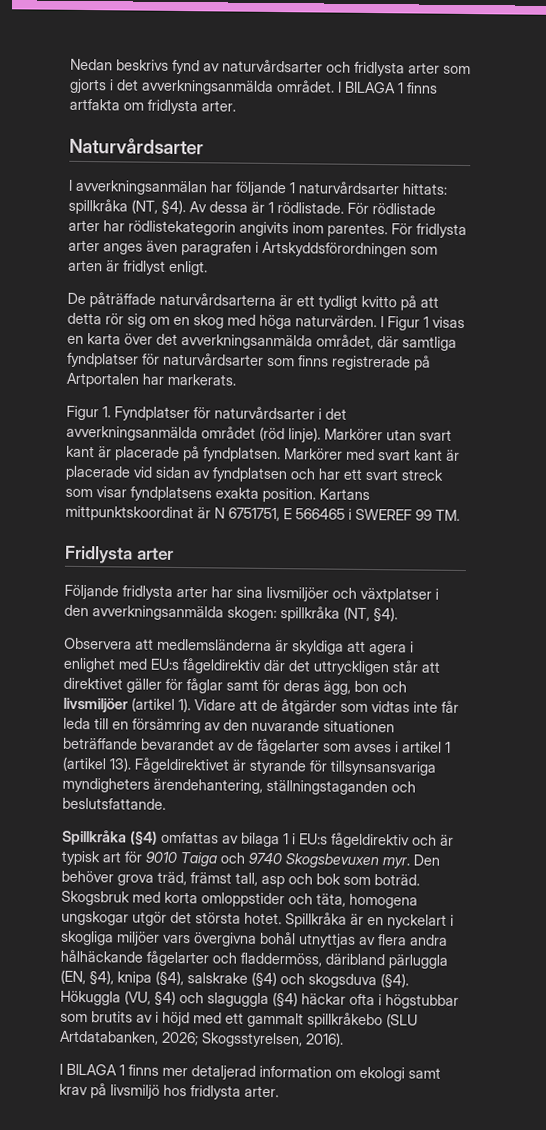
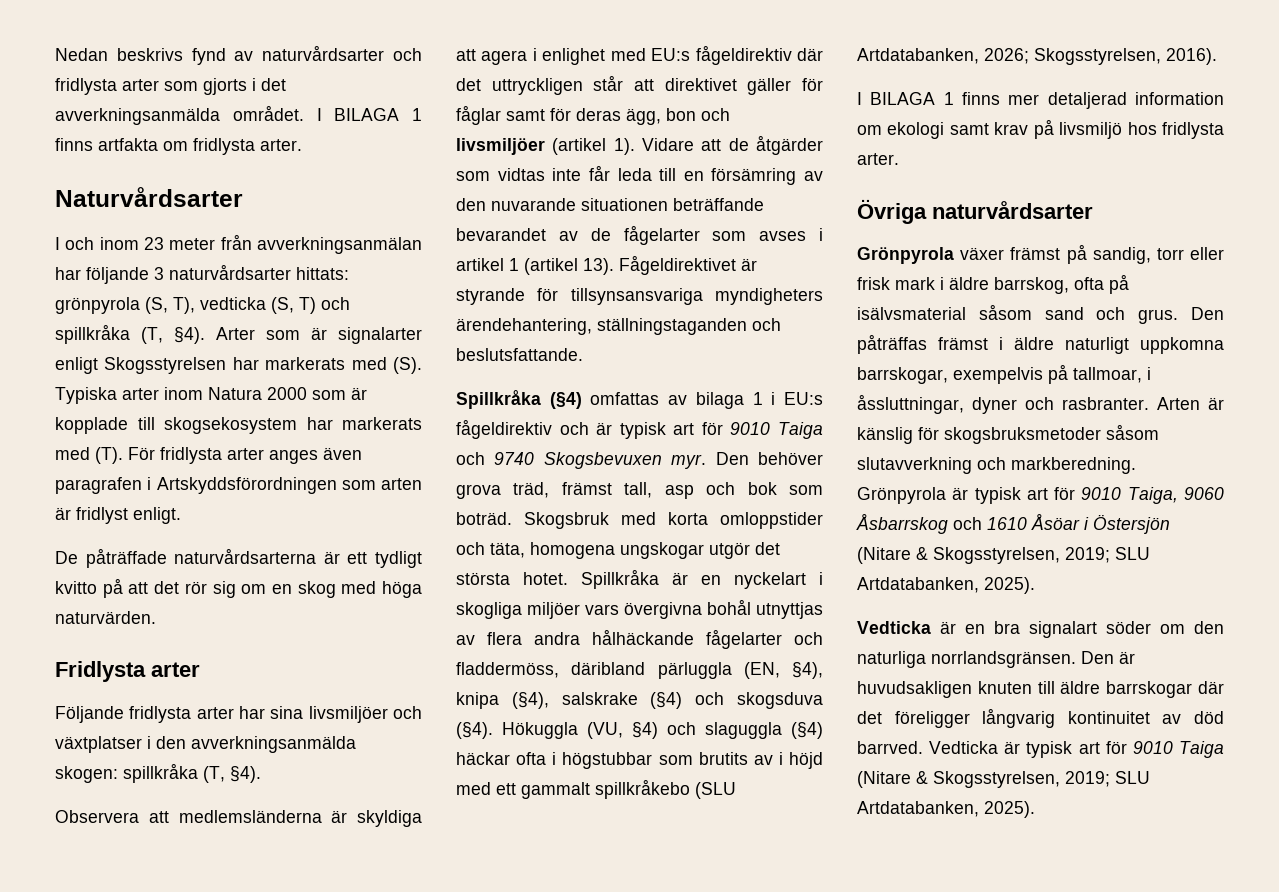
(73, 185) none -> [65,234,252,250] och inom 23 meter från
[289,182,296,194] 1 -> [154,267,164,280] 3
[68,198,436,216] [68,219,388,238] spillkråka (NT, §4). Av dessa är 1 rödlistade. För rödlistade arter har rödlistekategorin angivits inom parentes. -> [55,297,350,314] [55,324,422,344] [55,357,422,374] [55,387,367,404] [55,417,422,434] [55,447,123,464] grönpyrola (S, T), vedticka (S, T) och spillkråka (T, §4). Arter som är signalarter enligt Skogsstyrelsen har markerats med (S). Typiska arter inom Natura 2000 som är kopplade till skogsekosystem har markerats med (T).
[67,312,102,325] detta -> [154,581,180,594] det
[380,316,465,331] [67,333,457,351] [67,352,431,371] [66,372,236,388] [66,405,347,422] [66,425,452,443] [66,445,460,463] [65,465,444,483] [65,486,370,503] [65,505,460,522] I Figur 1 visas en karta över det avverkningsanmälda området, där samtliga fyndplatser för naturvårdsarter som finns registrerade på Artportalen har markerats. // Figur 1. Fyndplatser för naturvårdsarter i det avverkningsanmälda området (röd linje). Markörer utan svart kant är placerade på fyndplatsen. Markörer med svart kant är placerade vid sidan av fyndplatsen och har ett svart streck som visar fyndplatsens exakta position. Kartans mittpunktskoordinat är N 6751751, E 566465 i SWEREF 99 TM. -> (156, 617) none
[343,606,370,622] (NT, -> [203,766,225,783] (T,
(279, 1091) none -> [857,199,1093,224] [857,244,1224,264] [857,274,1129,294] [857,304,1224,324] [857,334,1224,354] [857,364,1151,384] [857,394,1224,414] [857,424,1159,444] [857,457,1136,474] [857,487,1224,504] [856,514,1170,534] [857,547,1150,564] [857,577,1035,594] [857,621,1224,638] [857,651,1135,668] [857,681,1224,698] [857,708,1224,728] [857,741,1224,758] [857,771,1150,788] [857,801,1035,818] // Övriga naturvårdsarter // Grönpyrola växer främst på sandig, torr eller frisk mark i äldre barrskog, ofta på isälvsmaterial såsom sand och grus. Den påträffas främst i äldre naturligt uppkomna barrskogar, exempelvis på tallmoar, i åssluttningar, dyner och rasbranter. Arten är känslig för skogsbruksmetoder såsom slutavverkning och markberedning. Grönpyrola är typisk art för 9010 Taiga, 9060 Åsbarrskog och 1610 Åsöar i Östersjön (Nitare & Skogsstyrelsen, 2019; SLU Artdatabanken, 2025). // Vedticka är en bra signalart söder om den naturliga norrlandsgränsen. Den är huvudsakligen knuten till äldre barrskogar där det föreligger långvarig kontinuitet av död barrved. Vedticka är typisk art för 9010 Taiga (Nitare & Skogsstyrelsen, 2019; SLU Artdatabanken, 2025).

